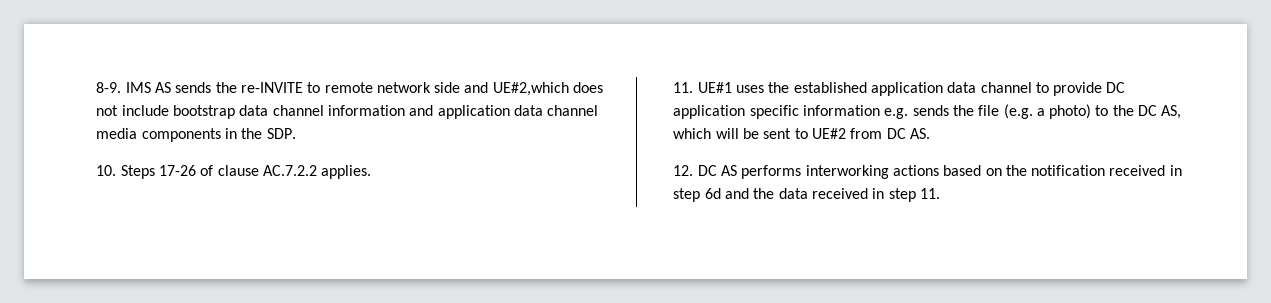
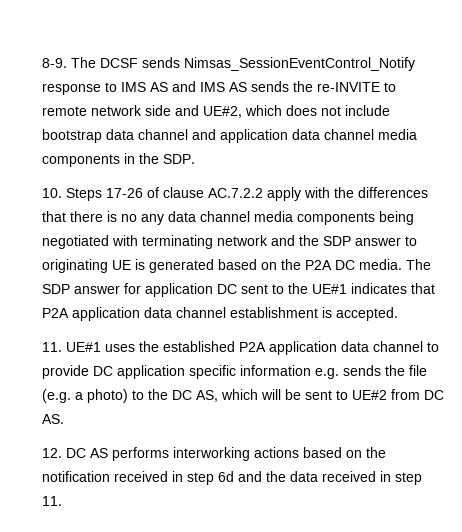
(122, 87) none -> [71,57,416,71] [42,81,197,95] The DCSF sends Nimsas_SessionEventControl_Notify response to IMS AS and
[492,82,569,96] UE#2,which -> [203,105,283,118] UE#2, which
[327,105,405,116] information -> (189, 134) none
[321,165,372,179] applies. -> [267,187,429,201] [42,211,415,225] [42,235,418,249] [42,259,432,273] [42,283,436,297] [42,307,399,321] apply with the differences that there is no any data channel media components being negotiated with terminating network and the SDP answer to originating UE is generated based on the P2A DC media. The SDP answer for application DC sent to the UE#1 indicates that P2A application data channel establishment is accepted.
(867, 87) none -> [239,342,267,352] P2A

